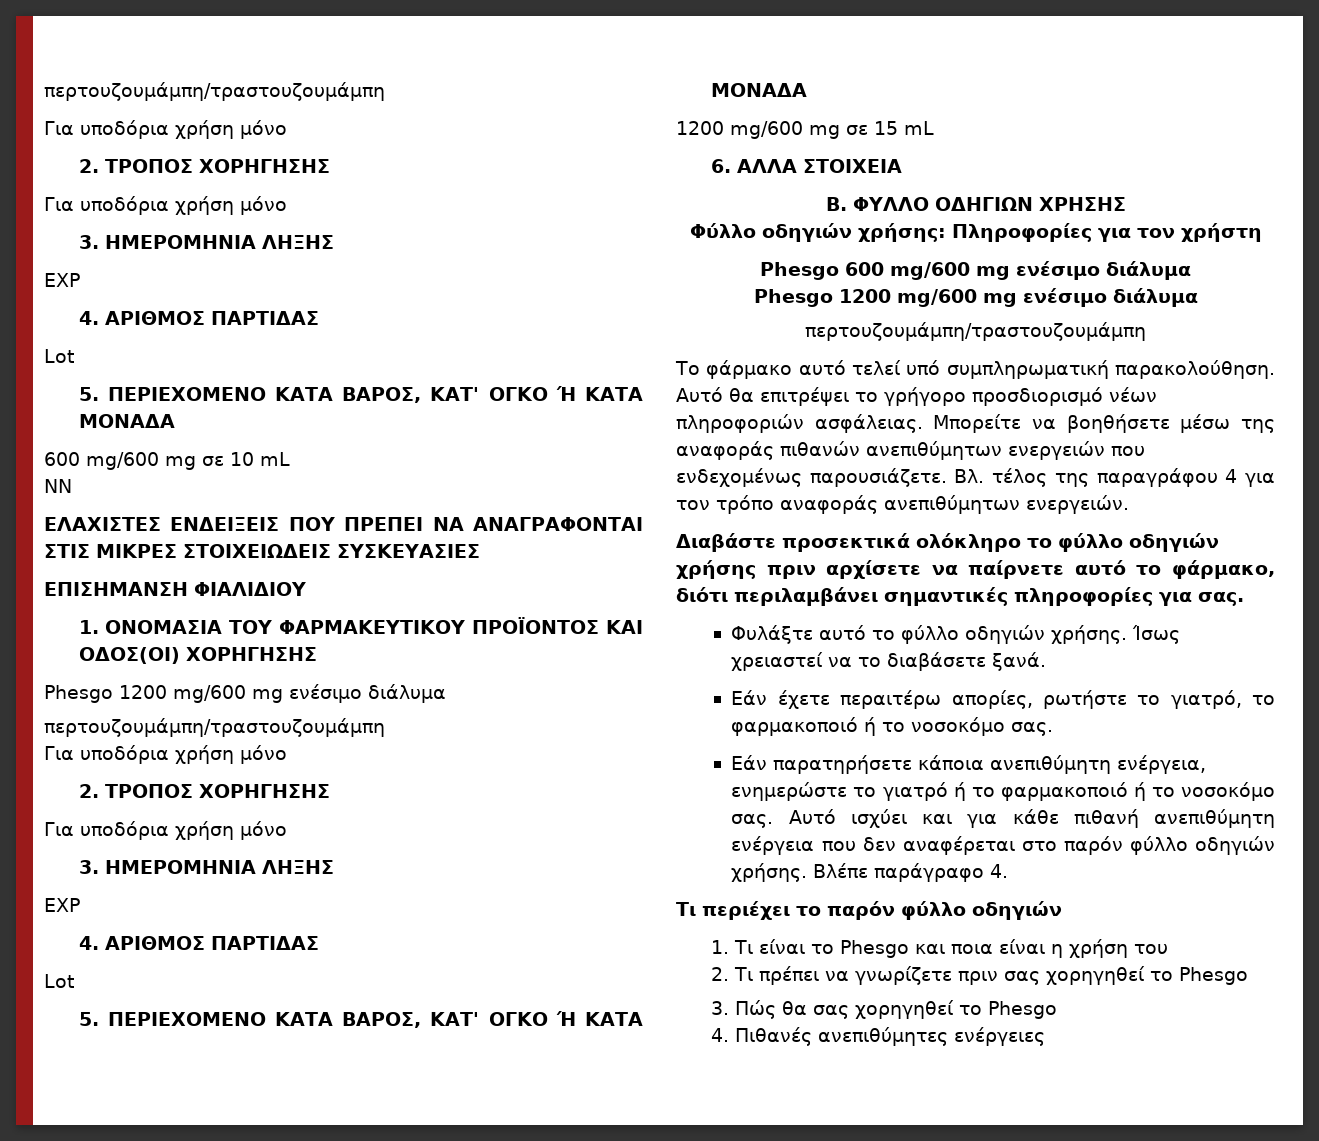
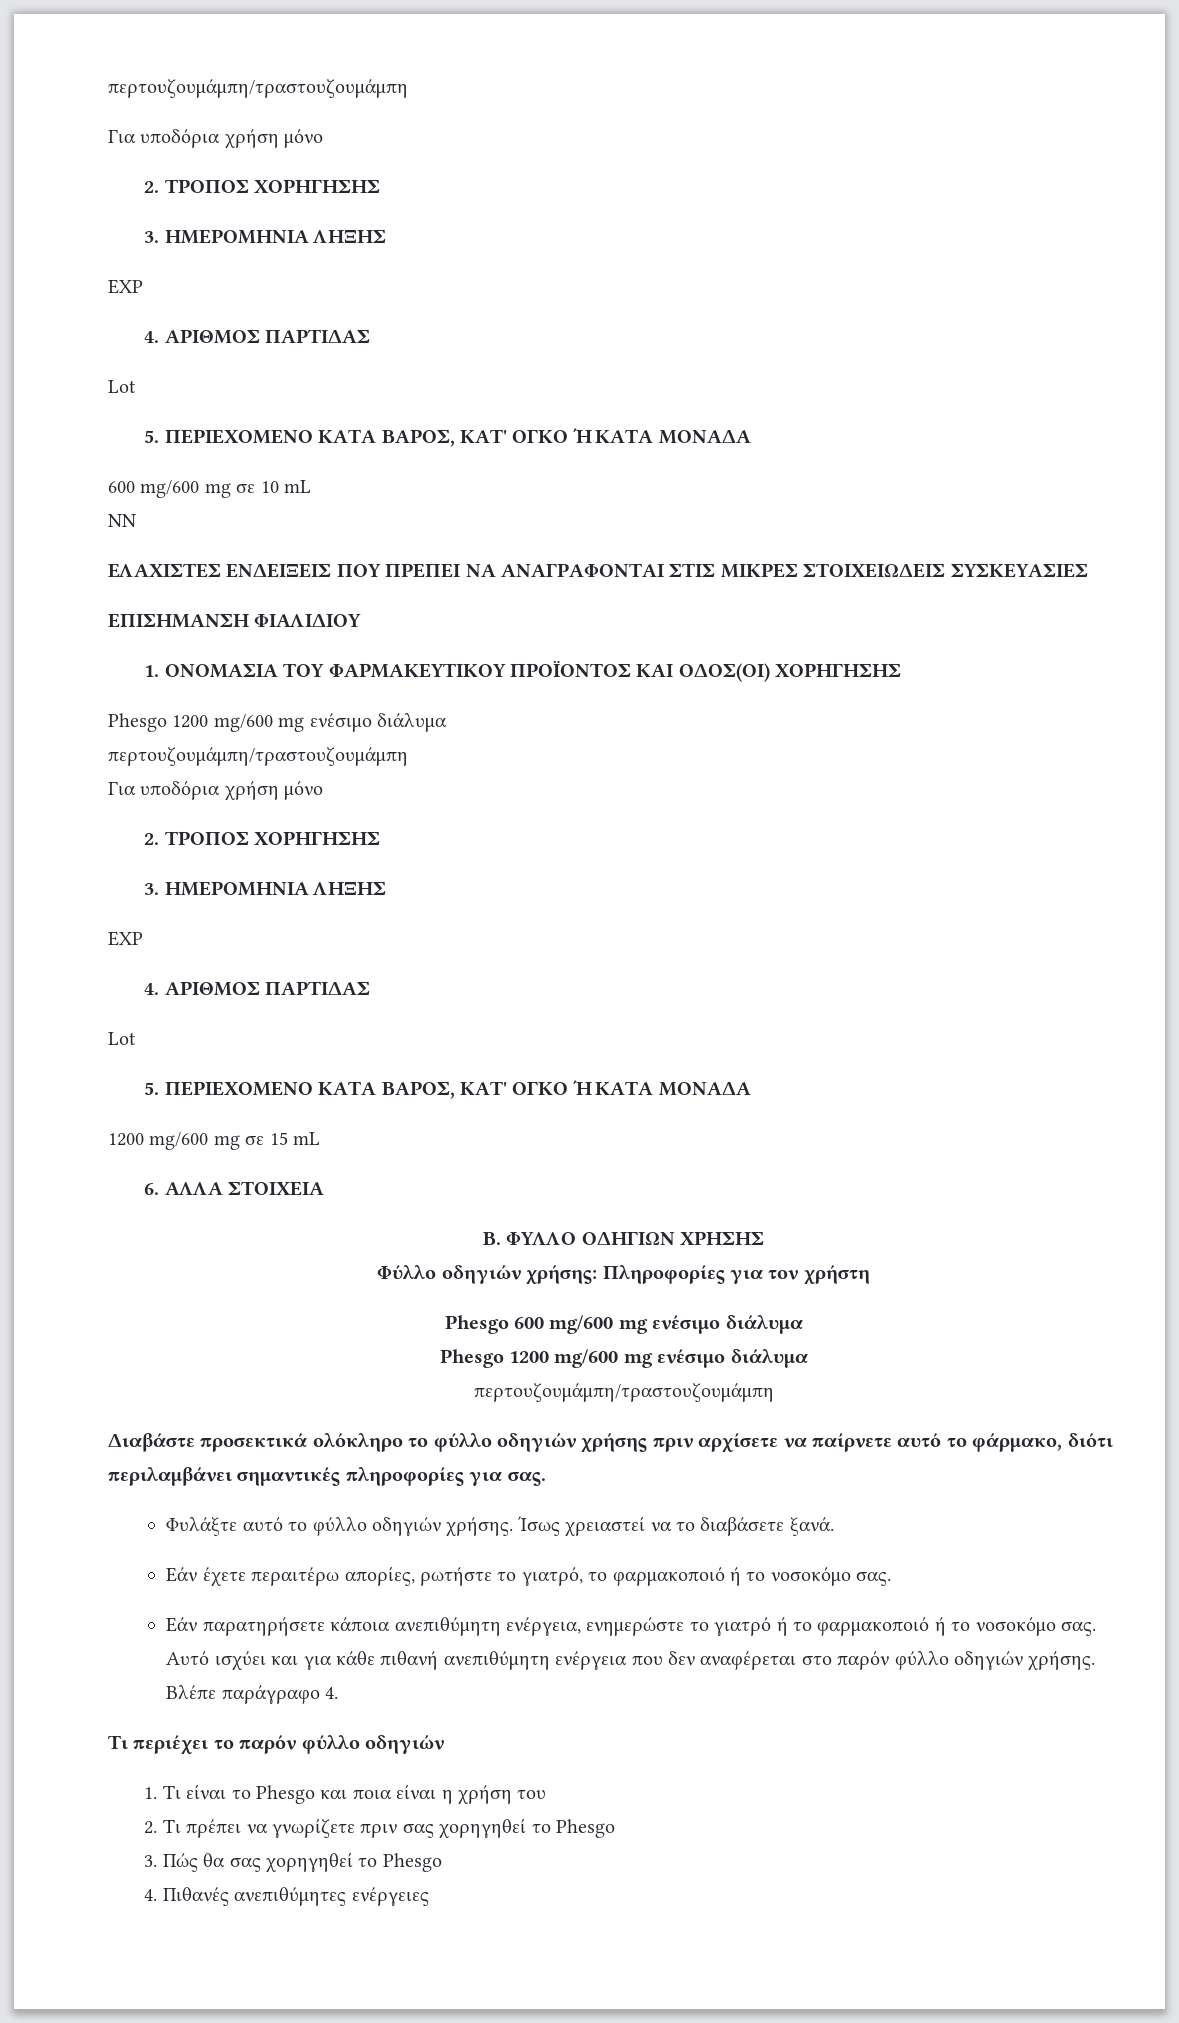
[44,82,385,101] [44,120,287,139] [78,159,330,173] [44,196,287,215] περτουζουμάμπη/τραστουζουμάμπη // Για υποδόρια χρήση μόνο // 2. ΤΡΟΠΟΣ ΧΟΡΗΓΗΣΗΣ // Για υποδόρια χρήση μόνο -> [108,79,408,98] [108,129,324,149] [144,179,381,194] περτουζουμάμπη/τραστουζουμάμπη // Για υποδόρια χρήση μόνο // 2. ΤΡΟΠΟΣ ΧΟΡΗΓΗΣΗΣ
[44,821,287,840] // Για υποδόρια χρήση μόνο -> (381, 838) none
[675,360,1275,379] [676,387,1157,406] [676,414,1275,433] [676,441,1145,460] [676,468,1275,487] [676,495,1129,514] // Το φάρμακο αυτό τελεί υπό συμπληρωματική παρακολούθηση. Αυτό θα επιτρέψει το γρήγορο προσδιορισμό νέων πληροφοριών ασφάλειας. Μπορείτε να βοηθήσετε μέσω της αναφοράς πιθανών ανεπιθύμητων ενεργειών που ενδεχομένως παρουσιάζετε. Βλ. τέλος της παραγράφου 4 για τον τρόπο αναφοράς ανεπιθύμητων ενεργειών. -> (774, 1392) none

